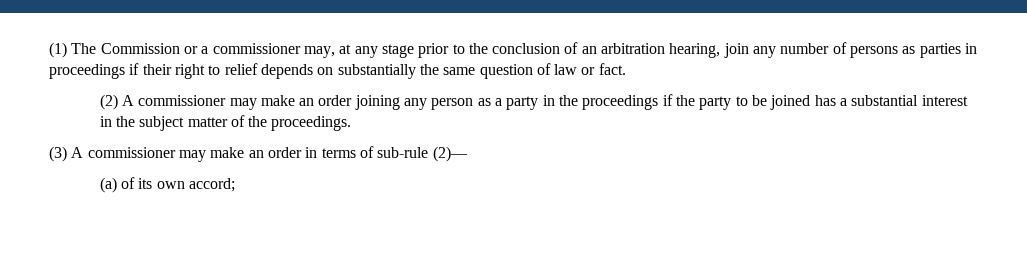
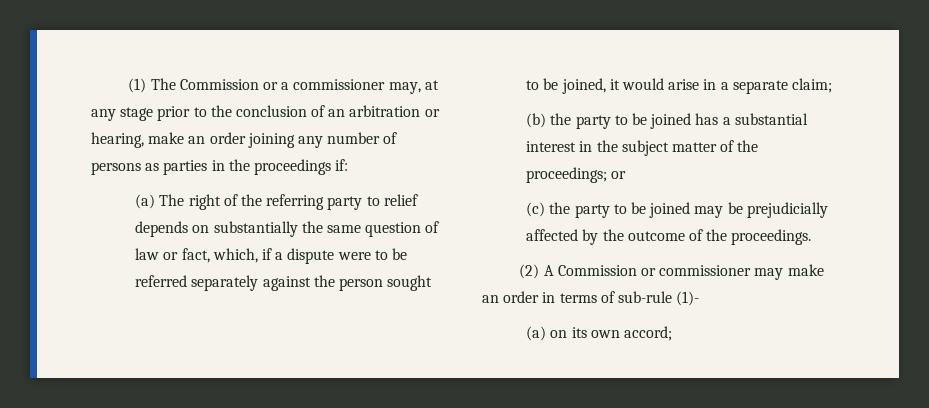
[669,43,749,58] hearing, join -> [424,109,440,117] [91,132,295,148] or hearing, make an order joining
[49,63,205,79] proceedings if their right -> [228,159,349,175] [135,194,363,210] the proceedings if: // (a) The right of the referring party
[598,63,626,75] [99,94,673,110] fact. // (2) A commissioner may make an order joining any person as a party in the proceedings if -> [181,248,407,264] [135,275,433,291] [526,78,832,94] [526,113,547,128] fact, which, if a dispute were to be referred separately against the person sought to be joined, it would arise in a separate claim; // (b)
[271,116,352,131] [49,146,84,162] proceedings. // (3) A -> [526,167,627,183] [526,202,828,218] [526,229,812,245] [519,264,656,279] proceedings; or // (c) the party to be joined may be prejudicially affected by the outcome of the proceedings. // (2) A Commission or
[432,146,468,162] [99,177,135,193] (2)— // (a) of -> [676,291,700,306] [526,326,568,341] (1)- // (a) on

